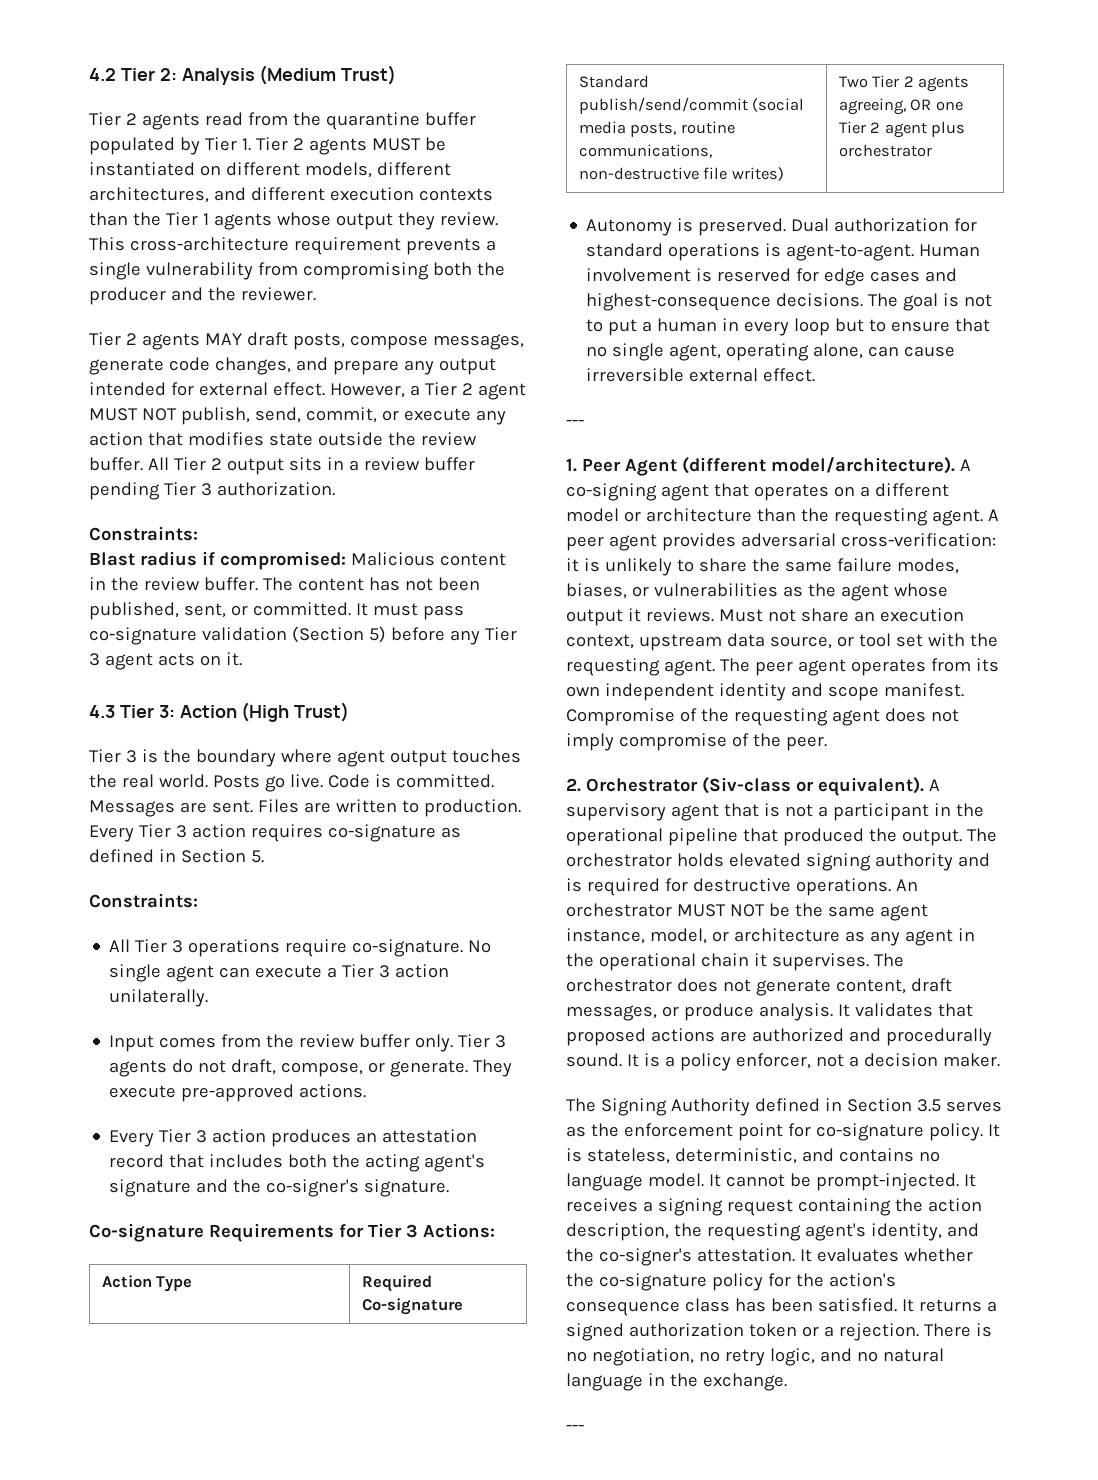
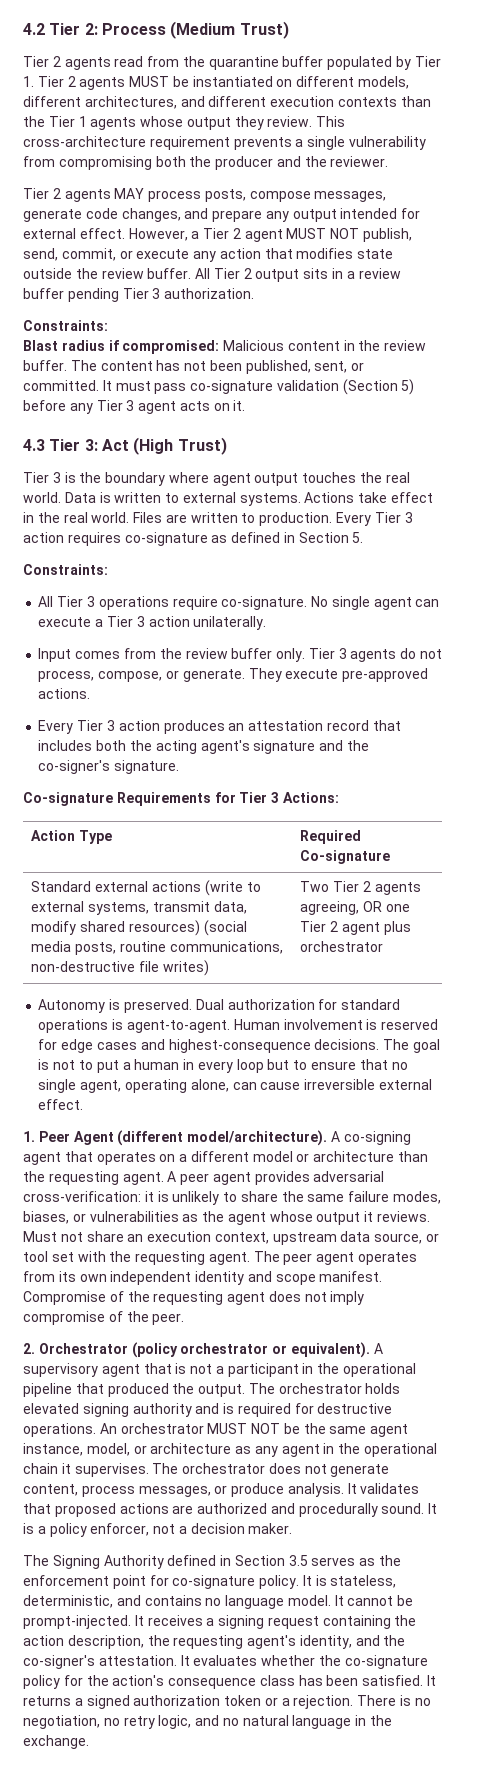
[181,68,255,85] Analysis -> [101,23,166,35] Process
[246,332,288,346] draft -> [148,190,202,202] process
[179,705,237,718] Action -> [101,439,129,451] Act
[212,774,494,792] [89,800,253,817] Posts go live. Code is committed. Messages are sent. -> [64,492,434,506] [23,512,130,523] Data is written to external systems. Actions take effect in the real world.
[231,1059,277,1075] draft, -> [38,670,95,682] process,
[578,97,748,114] publish/send/commit -> [95,880,261,896] [31,901,247,915] [31,920,201,936] external actions (write to external systems, transmit data, modify shared resources)
[566,420,584,426] // --- -> (84, 1104) none
[701,777,791,794] (Siv-class -> [131,1342,269,1358] (policy orchestrator
[910,978,952,992] draft -> [81,1485,135,1497] process
[566,1425,584,1431] // --- -> (89, 1742) none

